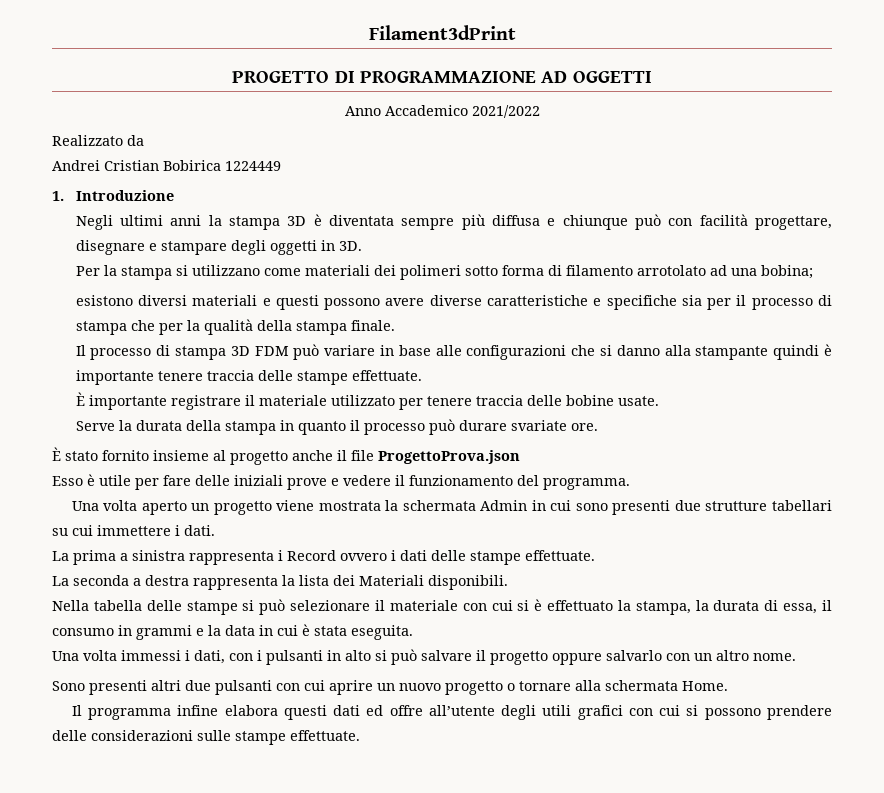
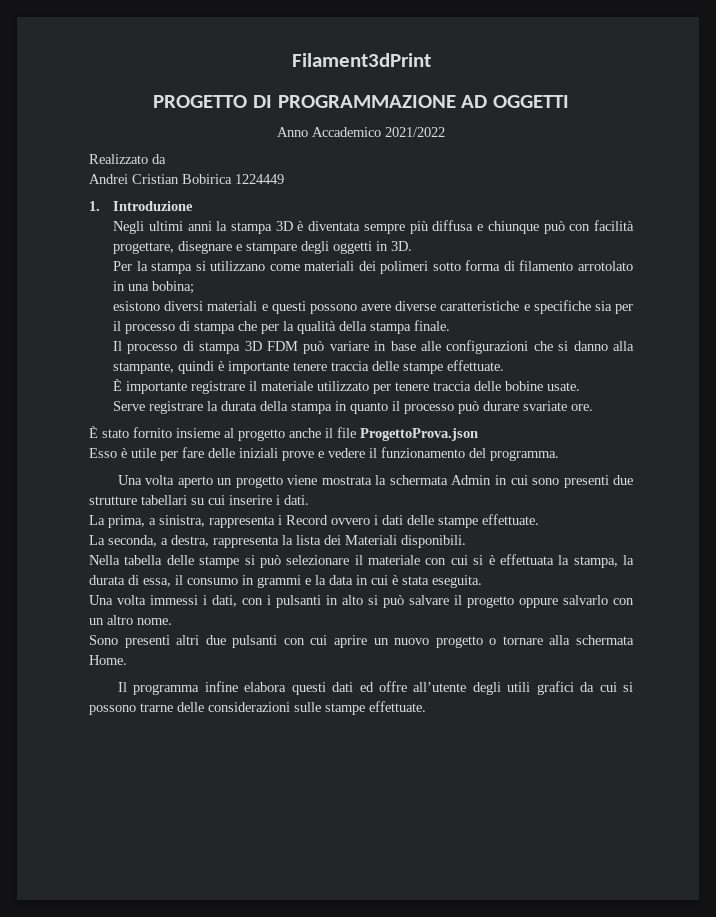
[709,265,727,276] ad -> [113,281,126,291] in
[695,346,769,360] stampante -> [113,362,175,374] stampante,
(115, 426) none -> [149,401,204,414] registrare
[97,525,171,536] immettere -> [229,495,272,505] inserire
[73,550,185,565] prima a sinistra -> [108,515,205,528] prima, a sinistra,
[73,575,189,586] seconda a destra -> [108,535,209,547] seconda, a destra,
[547,600,614,611] effettuato -> [499,554,554,565] effettuata
[628,708,653,716] con -> [580,682,595,692] da
[767,705,833,720] prendere -> [140,703,173,712] trarne

